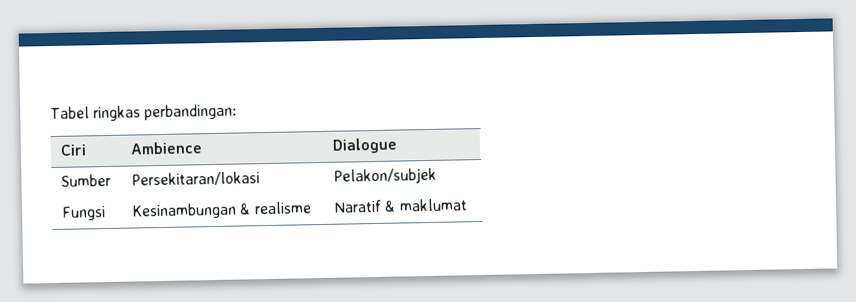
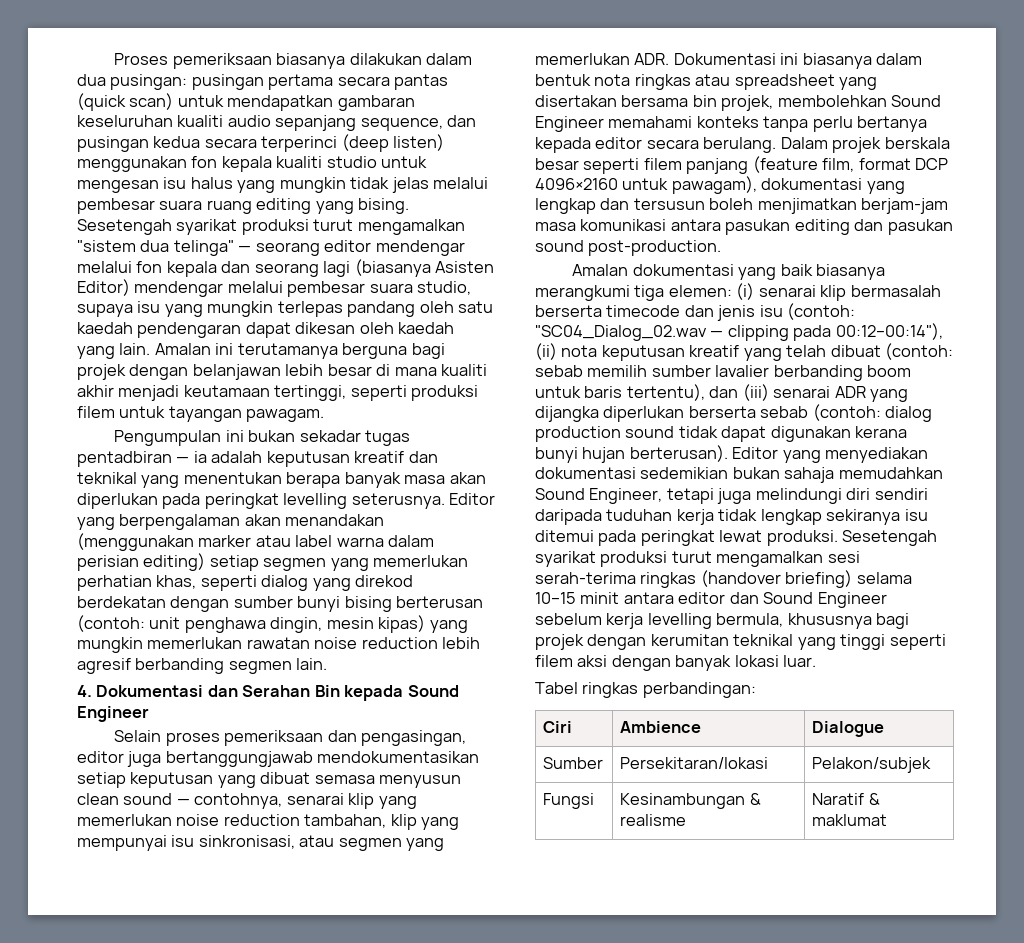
(50, 113) none -> [114,53,473,69] [77,74,449,90] [77,93,415,111] [77,115,477,131] [77,134,445,152] [77,156,428,172] [77,177,489,193] [77,198,410,214] [77,219,465,235] [77,240,465,256] [77,259,495,277] [77,279,472,297] [77,301,494,317] [77,322,455,338] [77,343,445,359] [77,364,488,380] [77,385,479,401] [77,406,325,422] [114,430,411,446] [77,451,438,467] [77,472,486,488] [77,493,496,509] [77,514,385,530] [77,533,435,551] [77,553,469,571] [77,575,414,591] [77,596,484,612] [77,615,468,633] [77,637,481,653] [77,658,328,674] [77,685,459,701] [77,706,149,722] [114,730,467,746] [77,751,480,767] [77,772,462,788] [77,793,417,809] [77,814,460,830] [77,835,445,851] [535,53,923,69] [535,74,878,90] [535,95,942,111] [535,116,928,132] [535,137,950,153] [535,156,949,174] [535,176,905,194] [535,198,949,214] [535,219,953,235] [535,240,722,256] [572,264,886,280] [535,283,941,301] [535,303,856,321] [535,323,943,341] [535,343,954,361] [535,365,912,381] [535,384,909,402] [535,404,933,422] [535,426,908,442] [535,445,929,463] [535,467,943,483] [535,488,928,504] [535,509,928,525] [535,530,938,546] [535,551,860,567] [535,570,912,588] [535,592,887,608] [535,613,910,629] [535,634,946,650] [535,655,817,671] Proses pemeriksaan biasanya dilakukan dalam dua pusingan: pusingan pertama secara pantas (quick scan) untuk mendapatkan gambaran keseluruhan kualiti audio sepanjang sequence, dan pusingan kedua secara terperinci (deep listen) menggunakan fon kepala kualiti studio untuk mengesan isu halus yang mungkin tidak jelas melalui pembesar suara ruang editing yang bising. Sesetengah syarikat produksi turut mengamalkan "sistem dua telinga" — seorang editor mendengar melalui fon kepala dan seorang lagi (biasanya Asisten Editor) mendengar melalui pembesar suara studio, supaya isu yang mungkin terlepas pandang oleh satu kaedah pendengaran dapat dikesan oleh kaedah yang lain. Amalan ini terutamanya berguna bagi projek dengan belanjawan lebih besar di mana kualiti akhir menjadi keutamaan tertinggi, seperti produksi filem untuk tayangan pawagam. // Pengumpulan ini bukan sekadar tugas pentadbiran — ia adalah keputusan kreatif dan teknikal yang menentukan berapa banyak masa akan diperlukan pada peringkat levelling seterusnya. Editor yang berpengalaman akan menandakan (menggunakan marker atau label warna dalam perisian editing) setiap segmen yang memerlukan perhatian khas, seperti dialog yang direkod berdekatan dengan sumber bunyi bising berterusan (contoh: unit penghawa dingin, mesin kipas) yang mungkin memerlukan rawatan noise reduction lebih agresif berbanding segmen lain. // 4. Dokumentasi dan Serahan Bin kepada Sound Engineer // Selain proses pemeriksaan dan pengasingan, editor juga bertanggungjawab mendokumentasikan setiap keputusan yang dibuat semasa menyusun clean sound — contohnya, senarai klip yang memerlukan noise reduction tambahan, klip yang mempunyai isu sinkronisasi, atau segmen yang memerlukan ADR. Dokumentasi ini biasanya dalam bentuk nota ringkas atau spreadsheet yang disertakan bersama bin projek, membolehkan Sound Engineer memahami konteks tanpa perlu bertanya kepada editor secara berulang. Dalam projek berskala besar seperti filem panjang (feature film, format DCP 4096×2160 untuk pawagam), dokumentasi yang lengkap dan tersusun boleh menjimatkan berjam-jam masa komunikasi antara pasukan editing dan pasukan sound post-production. // Amalan dokumentasi yang baik biasanya merangkumi tiga elemen: (i) senarai klip bermasalah berserta timecode dan jenis isu (contoh: "SC04_Dialog_02.wav — clipping pada 00:12–00:14"), (ii) nota keputusan kreatif yang telah dibuat (contoh: sebab memilih sumber lavalier berbanding boom untuk baris tertentu), dan (iii) senarai ADR yang dijangka diperlukan berserta sebab (contoh: dialog production sound tidak dapat digunakan kerana bunyi hujan berterusan). Editor yang menyediakan dokumentasi sedemikian bukan sahaja memudahkan Sound Engineer, tetapi juga melindungi diri sendiri daripada tuduhan kerja tidak lengkap sekiranya isu ditemui pada peringkat lewat produksi. Sesetengah syarikat produksi turut mengamalkan sesi serah-terima ringkas (handover briefing) selama 10–15 minit antara editor dan Sound Engineer sebelum kerja levelling bermula, khususnya bagi projek dengan kerumitan teknikal yang tinggi seperti filem aksi dengan banyak lokasi luar. //

